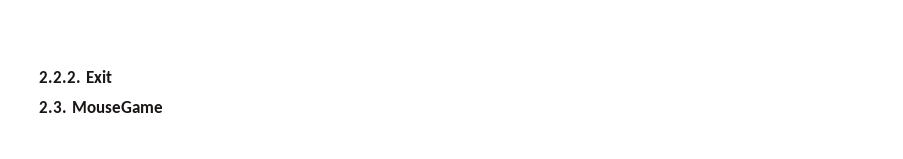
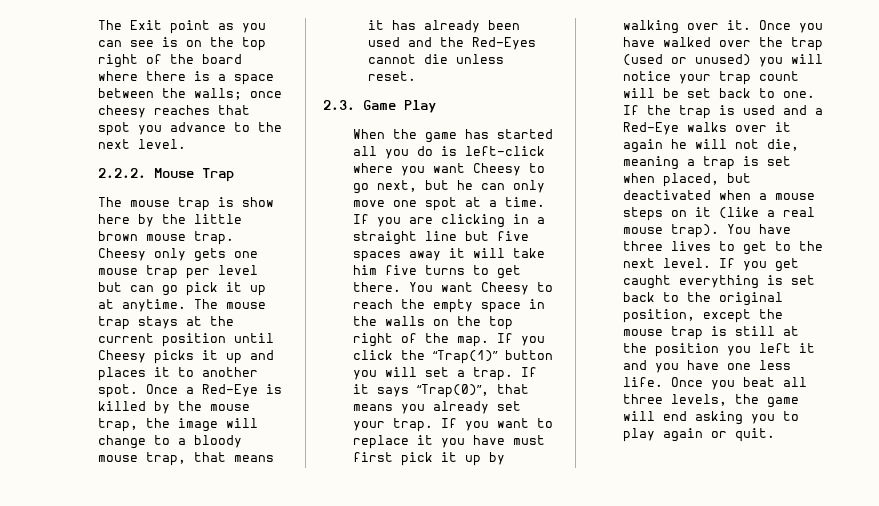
[39,70,112,83] [39,101,163,113] 2.2.2. Exit // 2.3. MouseGame -> [97,20,266,34] [97,37,266,51] [97,54,242,68] [97,71,274,85] [97,88,282,100] [97,105,250,118] [97,122,282,136] [97,139,186,149] [97,168,234,182] [97,197,274,211] [97,214,242,227] [97,231,234,245] [97,248,258,262] [97,265,258,279] [97,282,266,296] [97,299,266,312] [97,316,234,330] [97,333,274,347] [97,350,274,364] [97,367,258,381] [97,384,282,398] [97,401,250,414] [97,418,258,432] [97,435,242,449] [97,452,274,466] [367,20,520,33] [367,37,536,50] [367,54,504,64] [367,71,416,81] [323,100,436,113] [352,129,553,143] [352,146,545,159] [352,163,545,176] [352,180,545,194] [352,197,545,211] [352,214,545,228] [352,231,529,245] [352,248,545,262] [352,265,521,279] [352,282,553,295] [352,299,545,313] [352,316,513,330] [352,333,545,347] [352,350,553,364] [352,367,537,381] [352,384,529,398] [352,401,521,414] [352,418,553,432] [352,435,545,449] [352,452,505,466] [622,20,823,34] [622,37,823,51] [622,54,823,67] [622,71,799,85] [622,88,815,98] [622,105,823,119] [622,122,791,135] [622,139,799,153] [622,156,791,170] [622,173,751,187] [622,190,815,200] [622,207,815,221] [622,224,791,238] [622,241,823,255] [622,258,799,272] [622,275,815,289] [622,292,783,306] [622,309,783,323] [622,326,799,340] [622,343,815,357] [622,360,791,373] [622,377,807,390] [622,394,799,408] [622,411,799,425] [622,428,775,442] The Exit point as you can see is on the top right of the board where there is a space between the walls; once cheesy reaches that spot you advance to the next level. // 2.2.2. Mouse Trap // The mouse trap is show here by the little brown mouse trap. Cheesy only gets one mouse trap per level but can go pick it up at anytime. The mouse trap stays at the current position until Cheesy picks it up and places it to another spot. Once a Red-Eye is killed by the mouse trap, the image will change to a bloody mouse trap, that means it has already been used and the Red-Eyes cannot die unless reset. // 2.3. Game Play // When the game has started all you do is left-click where you want Cheesy to go next, but he can only move one spot at a time. If you are clicking in a straight line but five spaces away it will take him five turns to get there. You want Cheesy to reach the empty space in the walls on the top right of the map. If you click the “Trap(1)” button you will set a trap. If it says “Trap(0)”, that means you already set your trap. If you want to replace it you have must first pick it up by walking over it. Once you have walked over the trap (used or unused) you will notice your trap count will be set back to one. If the trap is used and a Red-Eye walks over it again he will not die, meaning a trap is set when placed, but deactivated when a mouse steps on it (like a real mouse trap). You have three lives to get to the next level. If you get caught everything is set back to the original position, except the mouse trap is still at the position you left it and you have one less life. Once you beat all three levels, the game will end asking you to play again or quit.

